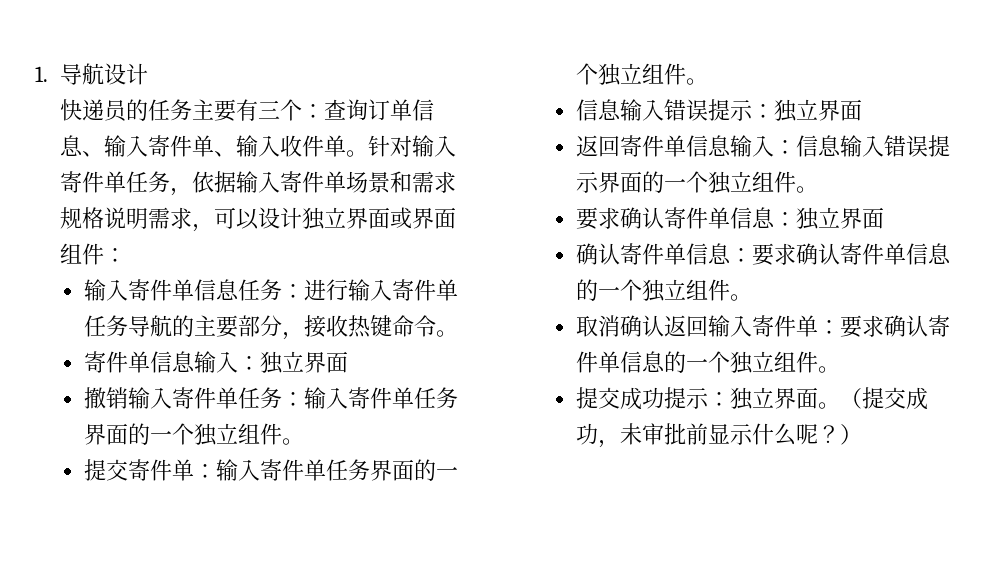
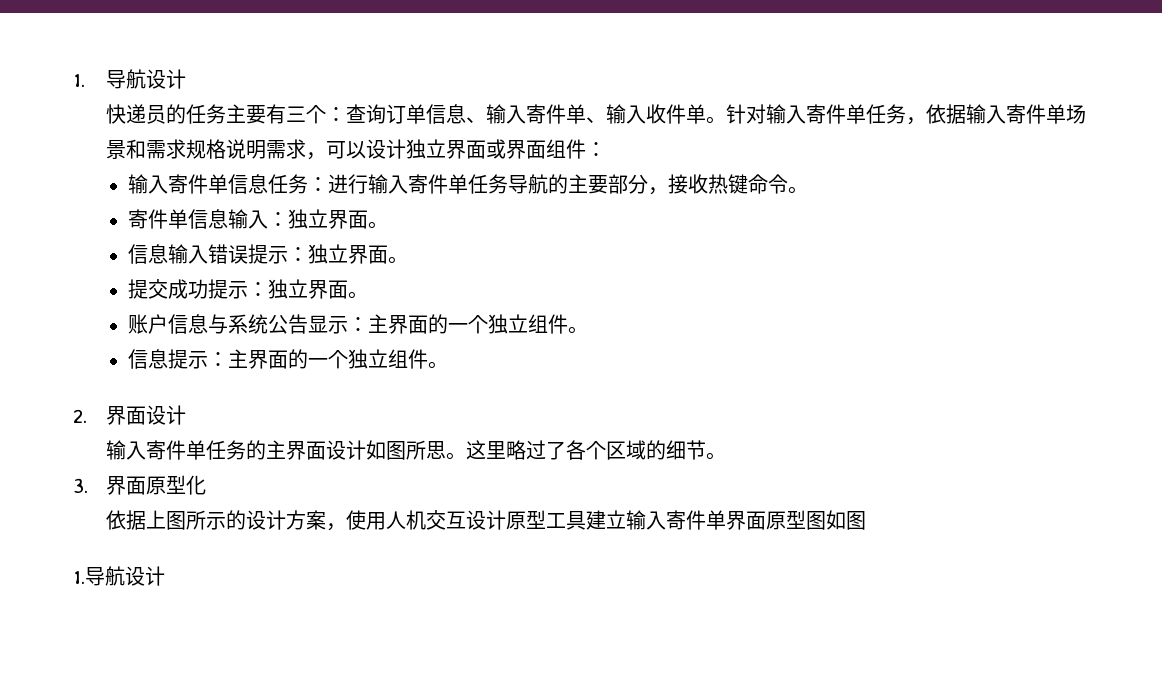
[84,387,459,409] [84,423,305,446] [84,459,459,481] [576,63,687,86] // 撤销输入寄件单任务：输入寄件单任务界面的一个独立组件。 // 提交寄件单：输入寄件单任务界面的一个独立组件 -> (369, 219) none
[576,135,951,157] [576,171,819,194] [576,207,885,230] [576,243,952,266] [576,279,753,302] [576,315,951,338] [576,351,819,374] // 返回寄件单信息输入：信息输入错误提示界面的一个独立组件。 // 要求确认寄件单信息：独立界面 // 确认寄件单信息：要求确认寄件单信息的一个独立组件。 // 取消确认返回输入寄件单：要求确认寄件单信息的一个独立组件 -> (389, 254) none
[840,387,929,410] [576,423,863,448] （提交成功，未审批前显示什么呢？） -> [128,314,589,334] [128,349,449,369] [73,405,187,425] [106,440,727,460] [73,475,207,495] [106,510,867,531] [73,566,165,586] // 账户信息与系统公告显示：主界面的一个独立组件。 // 信息提示：主界面的一个独立组件。 // 2.界面设计 // 输入寄件单任务的主界面设计如图所思。这里略过了各个区域的细节。 // 3.界面原型化 // 依据上图所示的设计方案，使用人机交互设计原型工具建立输入寄件单界面原型图如图 // 1.导航设计

